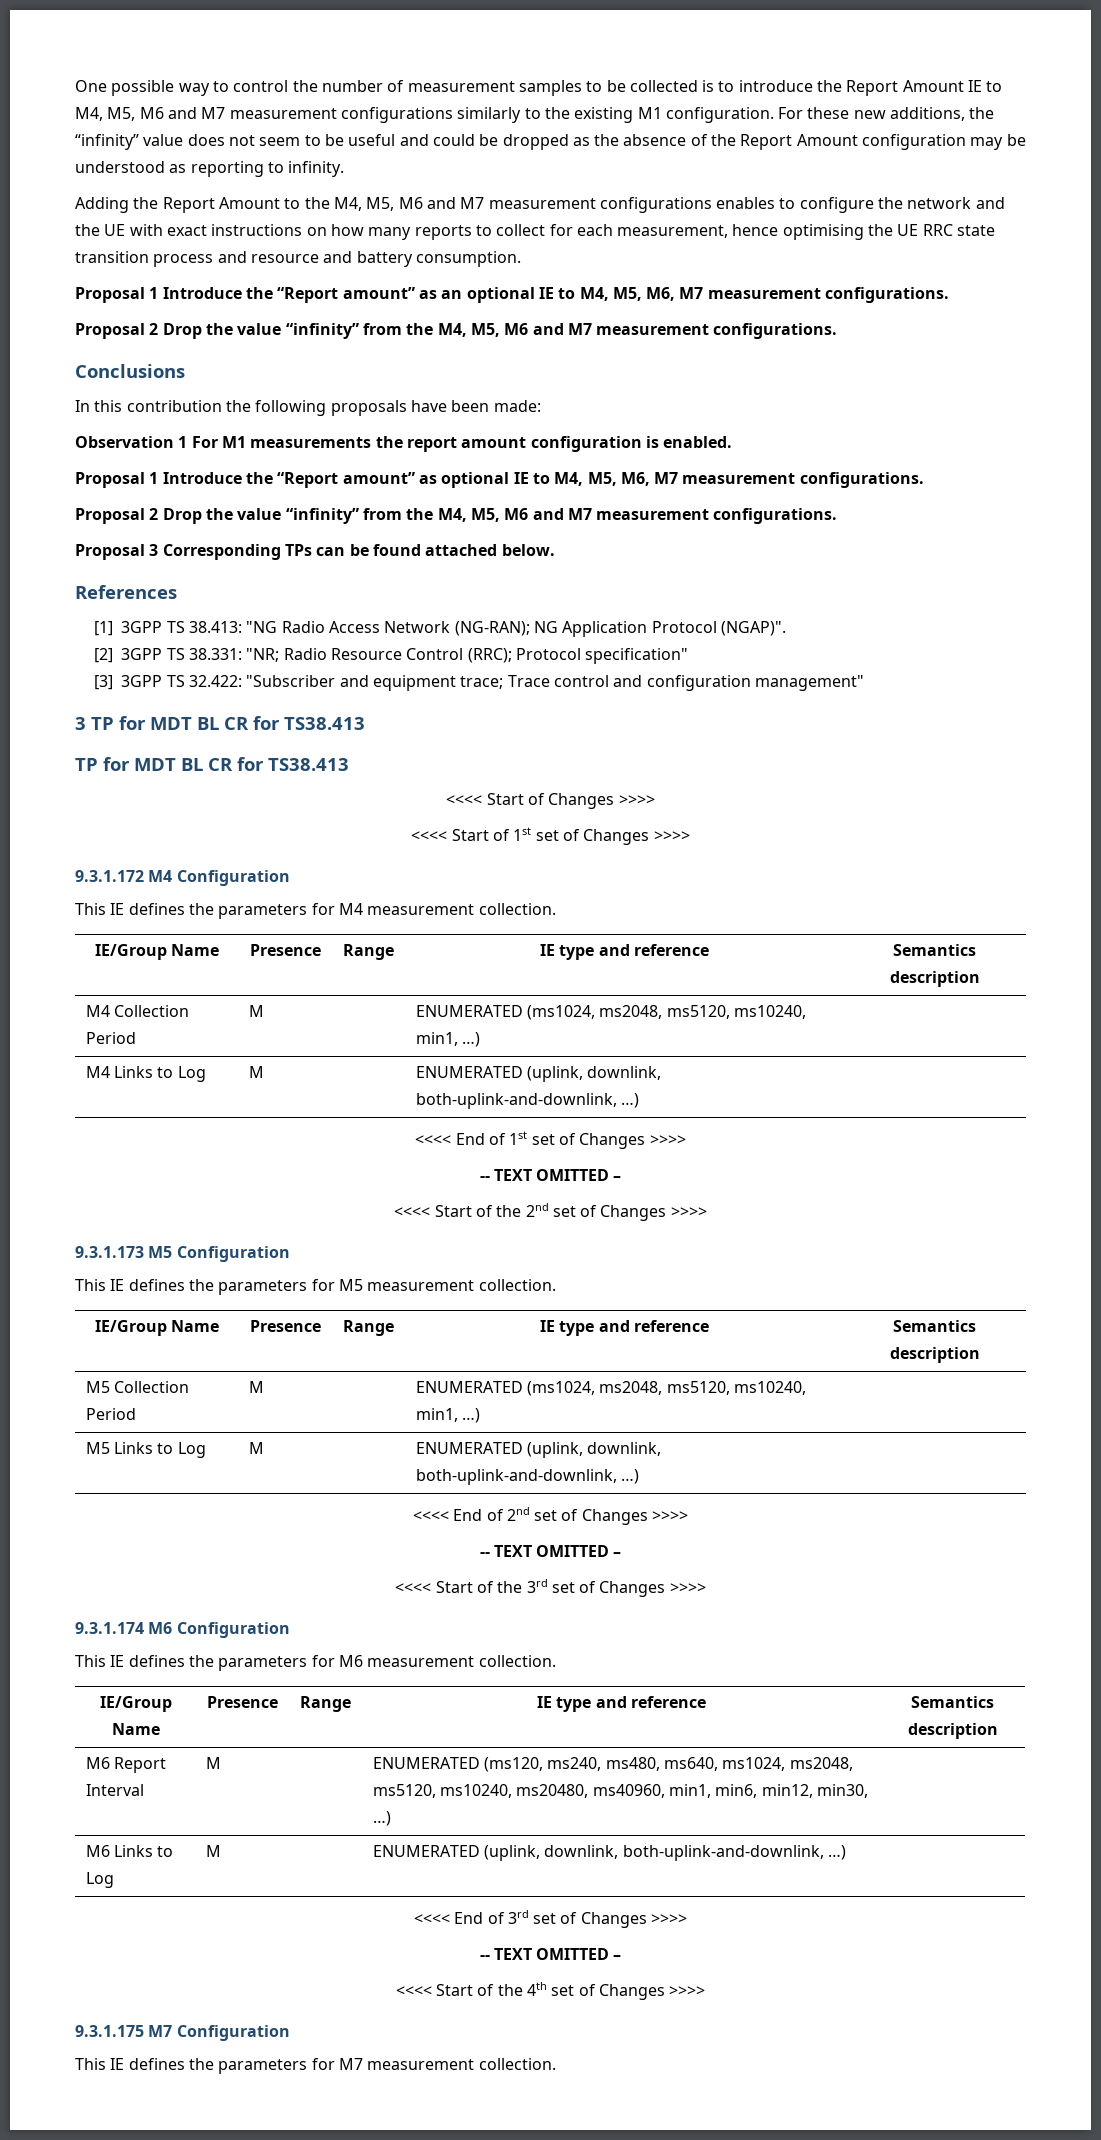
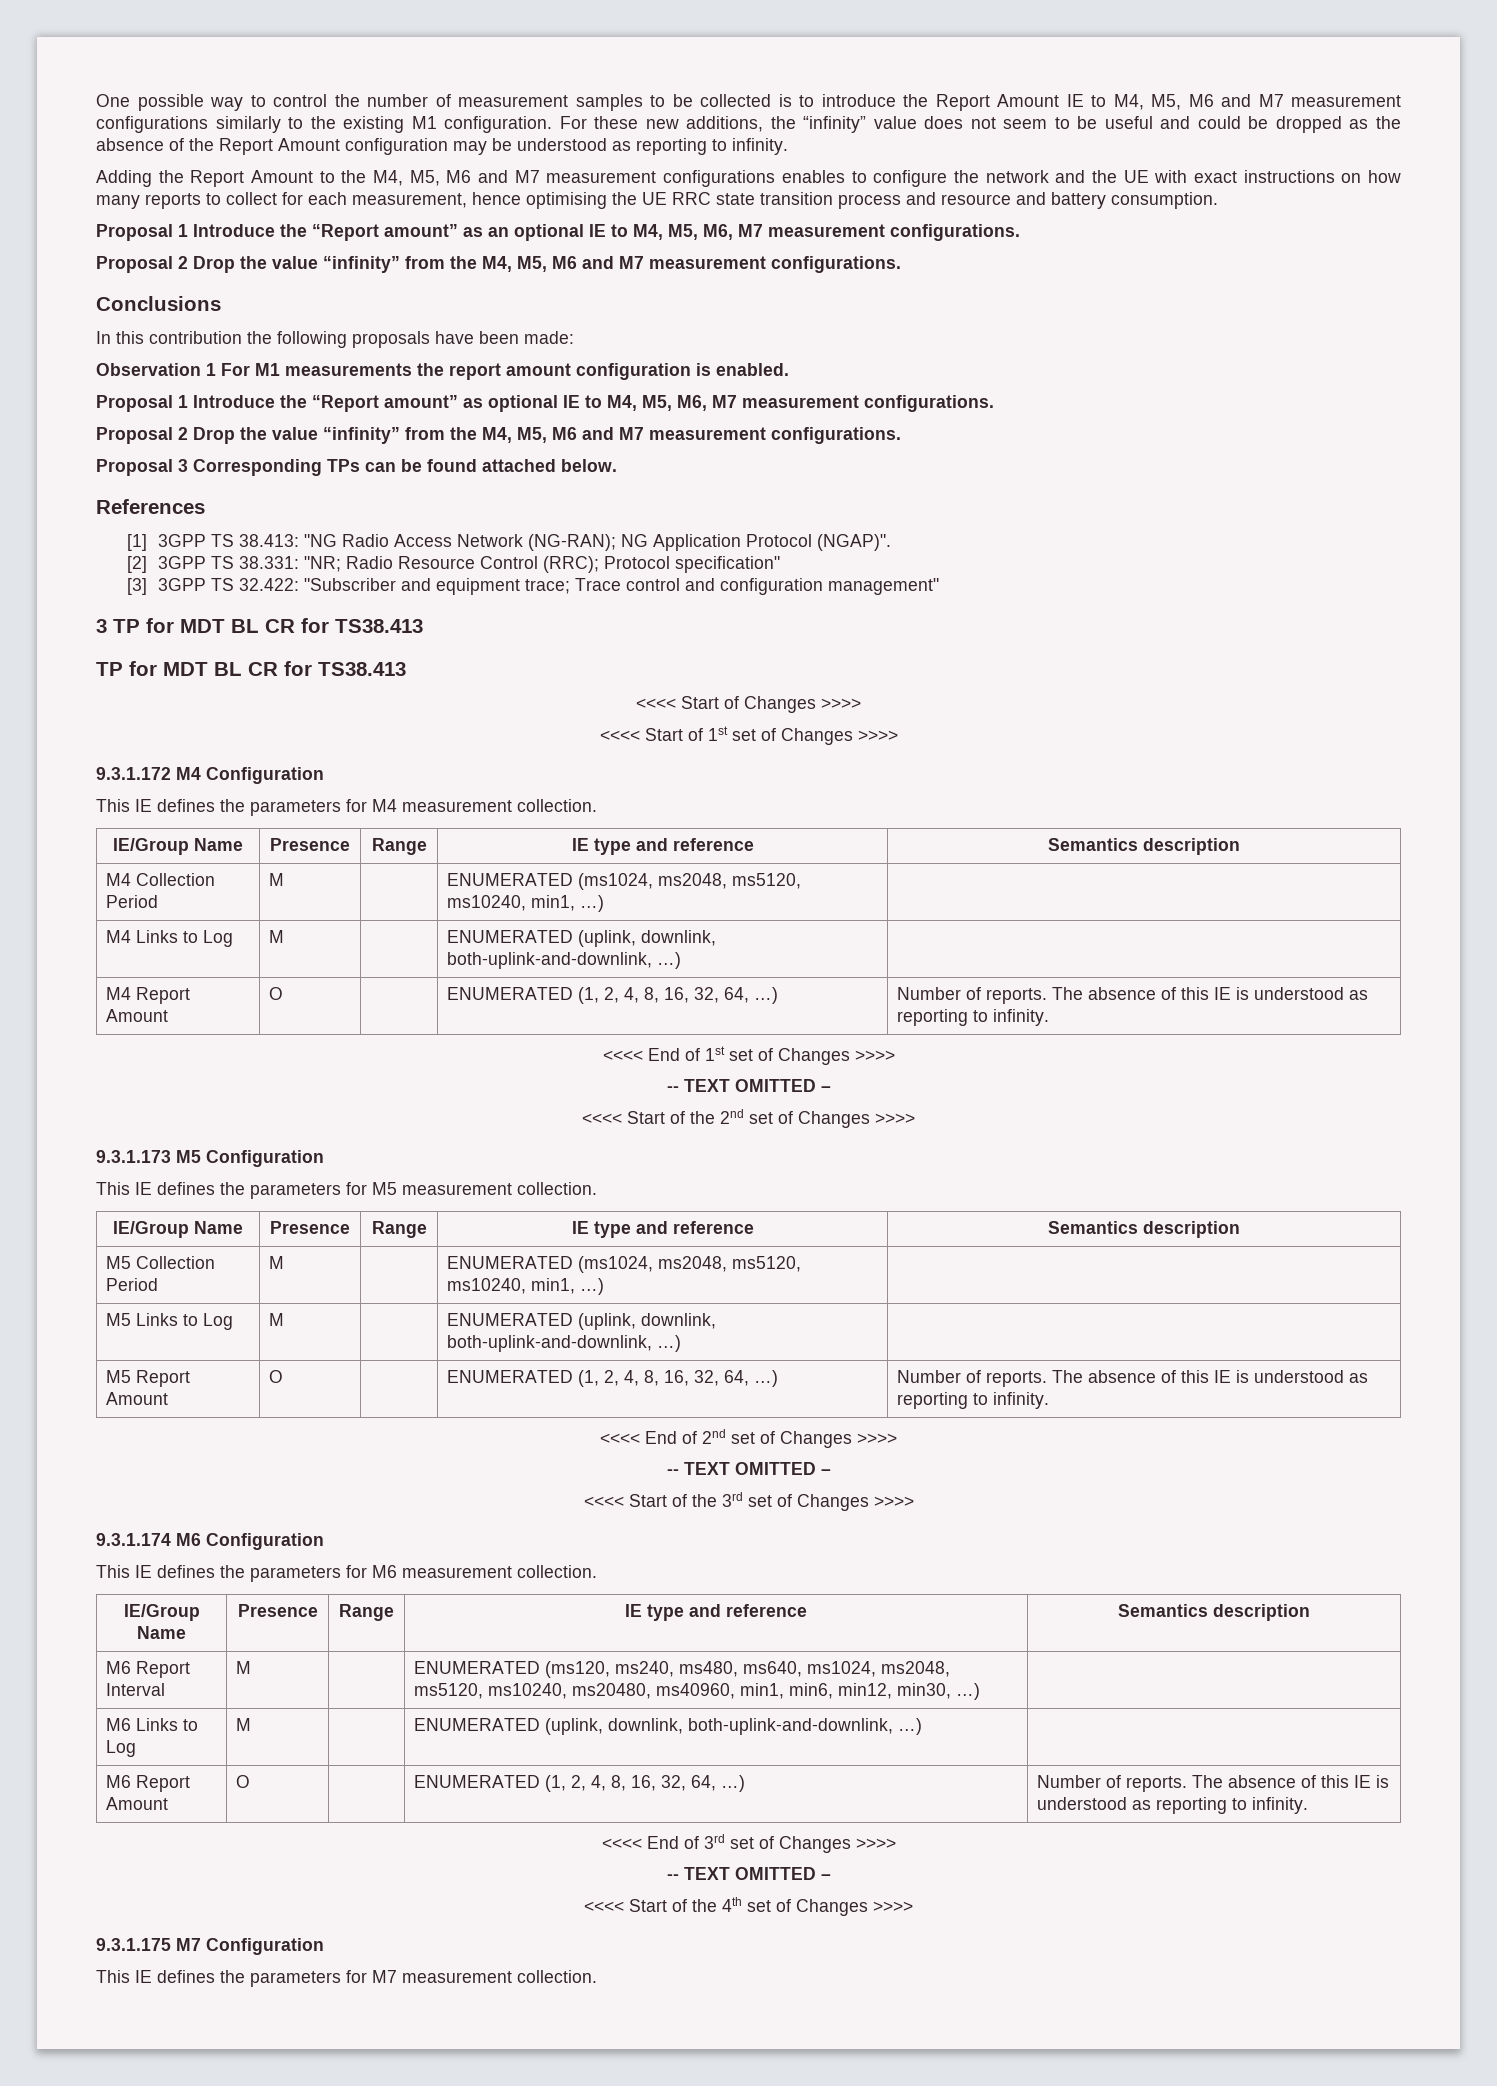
(639, 1100) none -> [106,987,191,1004] [106,1009,169,1022] [269,987,284,1000] [447,987,779,1004] [897,987,1369,1004] [897,1009,1050,1026] // M4 Report Amount | O | | ENUMERATED (1, 2, 4, 8, 16, 32, 64, …) | Number of reports. The absence of this IE is understood as reporting to infinity.
(639, 1476) none -> [106,1370,191,1387] [106,1392,169,1405] [269,1370,284,1383] [447,1370,779,1387] [897,1370,1369,1387] [897,1392,1050,1409] // M5 Report Amount | O | | ENUMERATED (1, 2, 4, 8, 16, 32, 64, …) | Number of reports. The absence of this IE is understood as reporting to infinity.
(846, 1852) none -> [106,1775,191,1792] [106,1797,169,1810] [236,1775,251,1788] [414,1775,746,1792] [1037,1775,1390,1792] [1037,1797,1309,1814] // M6 Report Amount | O | | ENUMERATED (1, 2, 4, 8, 16, 32, 64, …) | Number of reports. The absence of this IE is understood as reporting to infinity.

